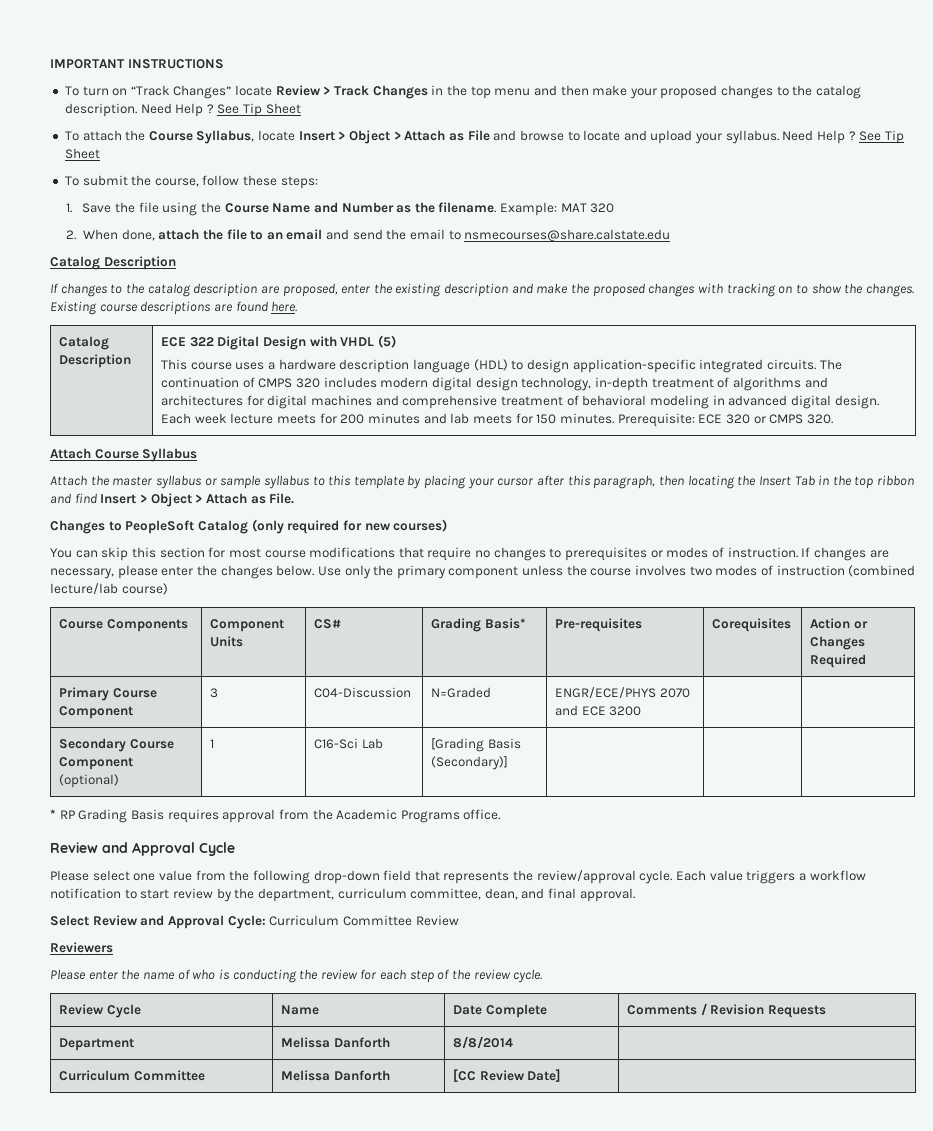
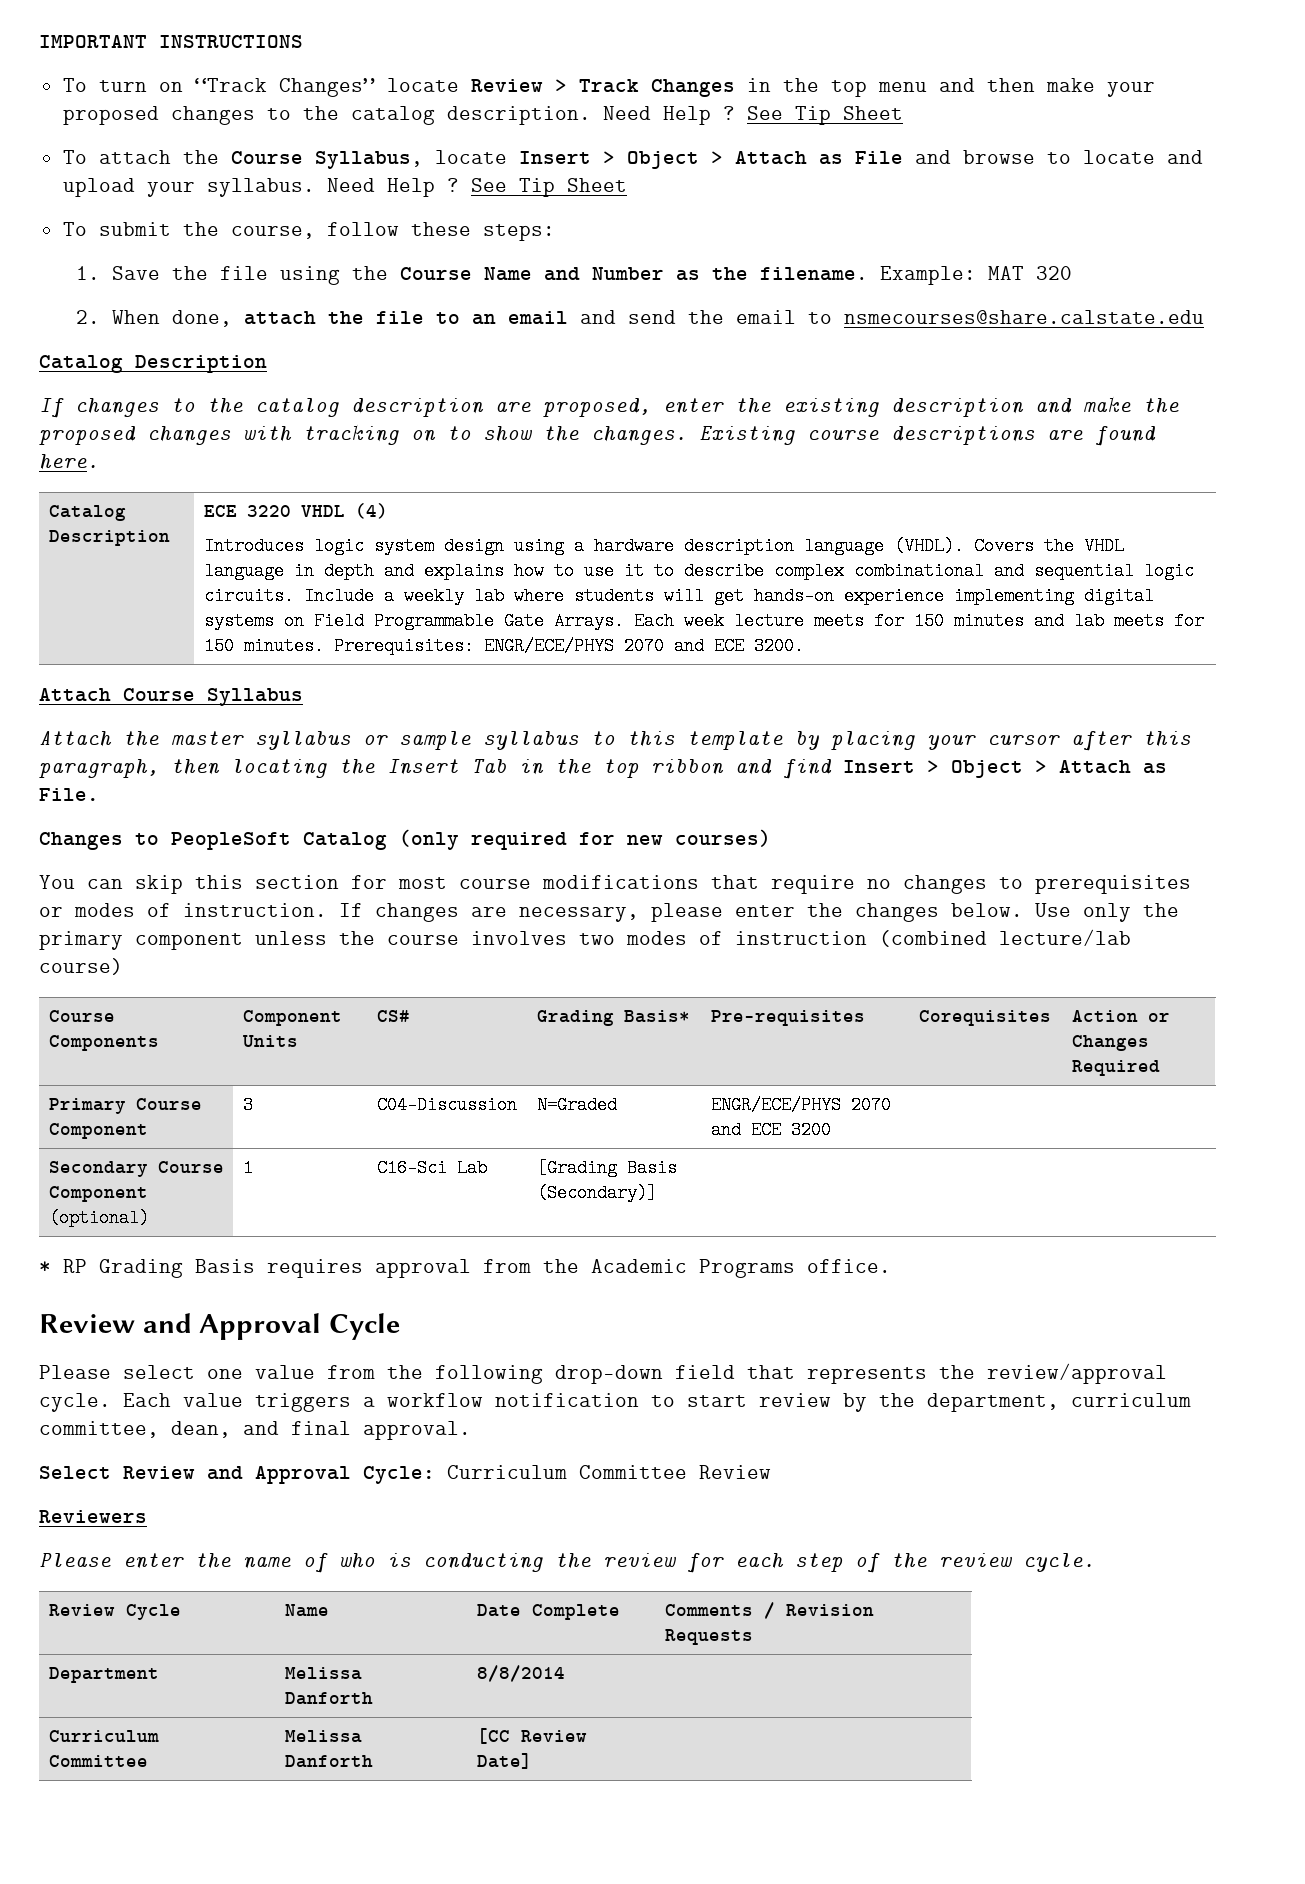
[189,335,397,350] [161,359,842,373] [161,377,828,391] [161,395,879,409] 322 Digital Design with VHDL (5) // This course uses a hardware description language (HDL) to design application-specific integrated circuits. The continuation of CMPS 320 includes modern digital design technology, in-depth treatment of algorithms and architectures for digital machines and comprehensive treatment of behavioral modeling in advanced digital design. -> [246,503,388,519] [203,537,1124,555] [203,562,1194,580] [203,587,1154,605] [203,612,624,630] 3220 VHDL (4) // Introduces logic system design using a hardware description language (VHDL). Covers the VHDL language in depth and explains how to use it to describe complex combinational and sequential logic circuits. Include a weekly lab where students will get hands-on experience implementing digital systems on Field Programmable Gate Arrays.
[340,414,365,424] 200 -> [913,612,944,630] 150
[617,413,833,427] Prerequisite: ECE 320 or CMPS 320. -> [333,637,804,655] Prerequisites: ENGR/ECE/PHYS 2070 and ECE 3200.

